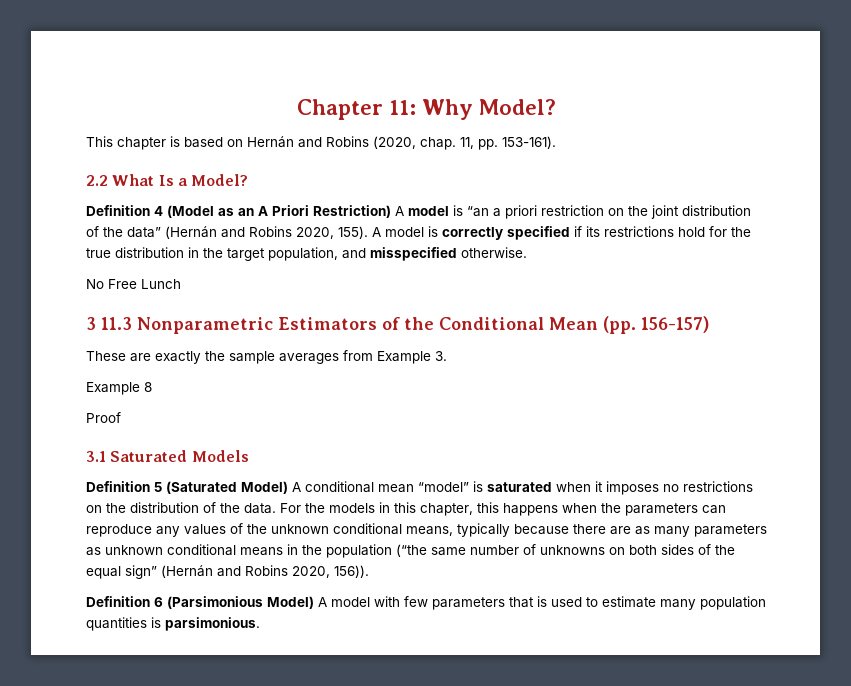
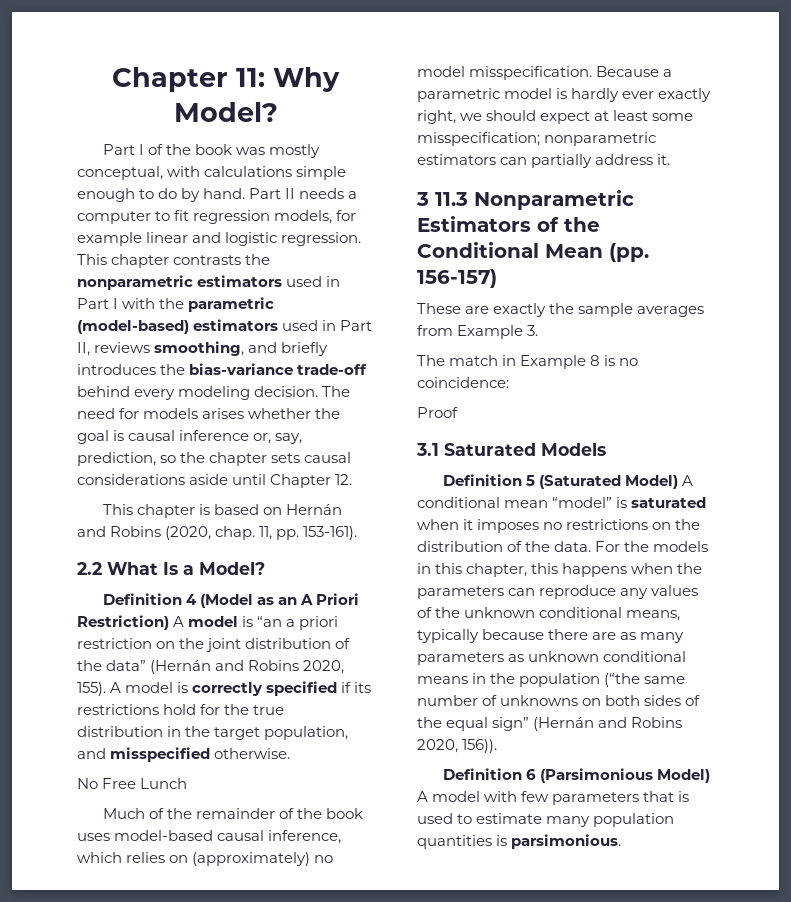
(557, 107) none -> [102,144,321,158] [77,166,347,180] [77,188,358,202] [77,210,357,224] [77,232,362,246] [77,254,271,268] [77,275,341,290] [77,297,275,312] [77,319,373,334] [77,341,329,356] [77,363,368,375] [77,386,351,400] [77,408,341,419] [77,430,303,444] [77,452,352,466] [77,474,353,488] // Part I of the book was mostly conceptual, with calculations simple enough to do by hand. Part II needs a computer to fit regression models, for example linear and logistic regression. This chapter contrasts the nonparametric estimators used in Part I with the parametric (model-based) estimators used in Part II, reviews smoothing, and briefly introduces the bias-variance trade-off behind every modeling decision. The need for models arises whether the goal is causal inference or, say, prediction, so the chapter sets causal considerations aside until Chapter 12.
(181, 284) none -> [102,808,364,819] [77,830,342,844] [77,852,334,866] [417,66,673,80] [417,88,712,102] [417,110,694,124] [417,132,657,146] [417,154,671,168] // Much of the remainder of the book uses model-based causal inference, which relies on (approximately) no model misspecification. Because a parametric model is hardly ever exactly right, we should expect at least some misspecification; nonparametric estimators can partially address it.
(447, 356) none -> [417,355,517,366] The match in
(152, 387) none -> [604,355,639,366] [417,377,509,388] is no coincidence:

